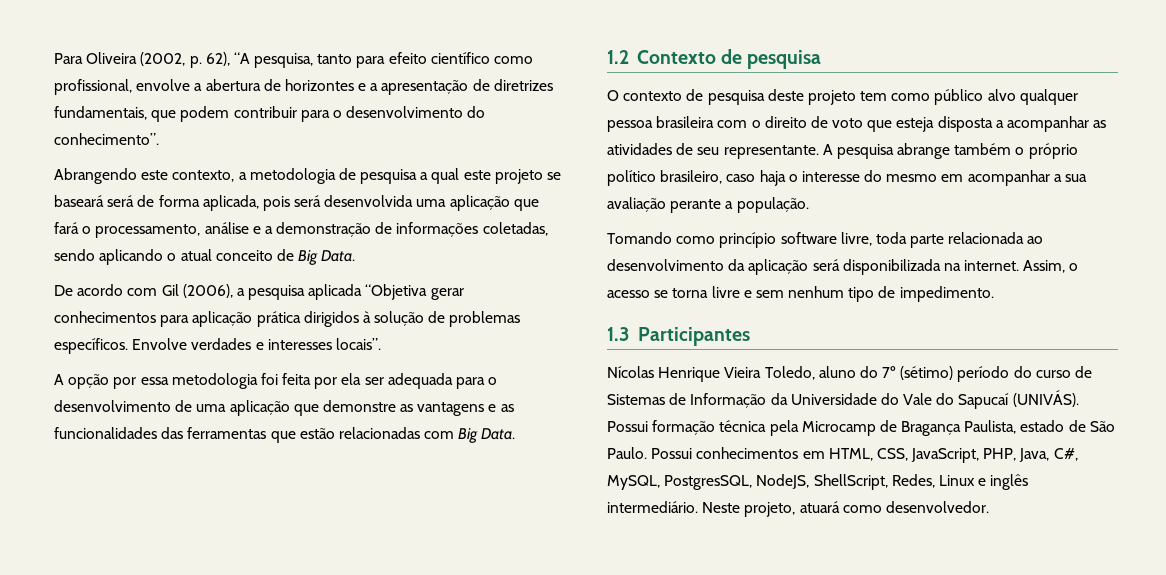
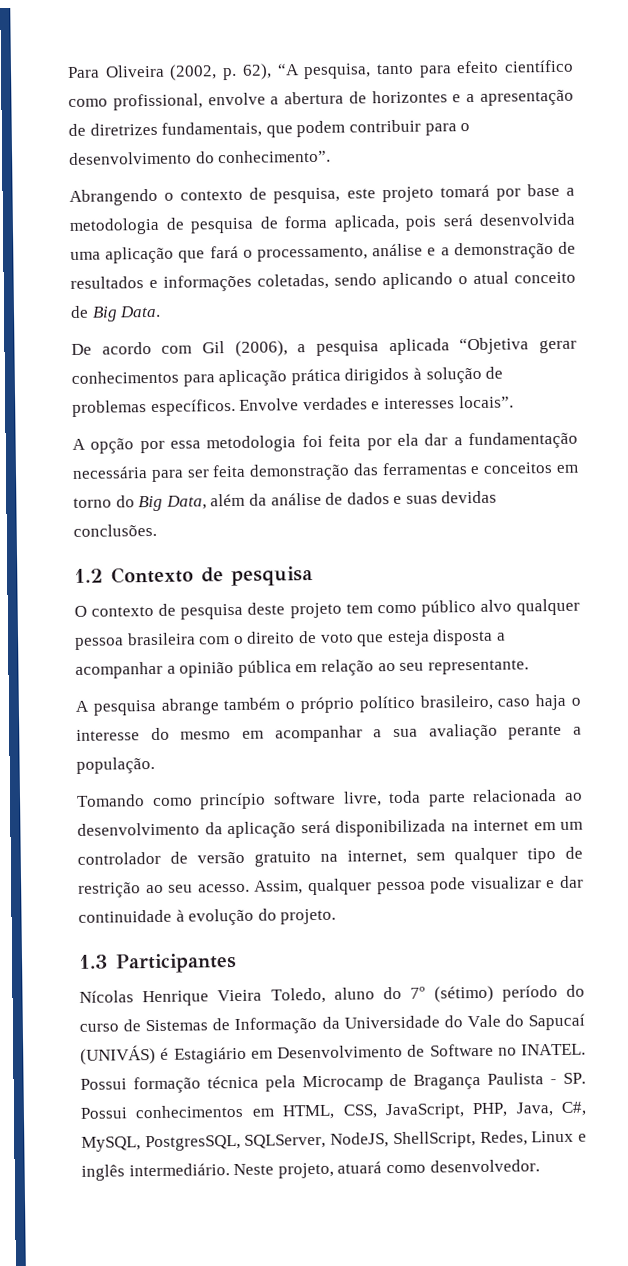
[141,168,562,184] [54,195,135,207] este contexto, a metodologia de pesquisa a qual este projeto se baseará será -> [164,183,576,204] [69,217,254,235] o contexto de pesquisa, este projeto tomará por base a metodologia de pesquisa
(393, 228) none -> [70,276,158,289] resultados e
[364,373,498,389] [54,400,514,416] [54,427,516,443] ser adequada para o desenvolvimento de uma aplicação que demonstre as vantagens e as funcionalidades das ferramentas que estão relacionadas com Big Data. -> [424,431,578,450] [72,462,579,483] [73,490,498,512] [73,523,157,537] dar a fundamentação necessária para ser feita demonstração das ferramentas e conceitos em torno do Big Data, além da análise de dados e suas devidas conclusões.
[1093,120,1107,128] [607,143,694,155] as atividades de -> [166,659,396,678] a opinião pública em relação ao
(819, 152) none -> (529, 667) //
[964,260,1079,273] [607,286,994,302] internet. Assim, o acesso se torna livre e sem nenhum tipo de impedimento. -> [473,819,583,832] [77,846,583,867] [78,875,585,898] [78,908,337,926] internet em um controlador de versão gratuito na internet, sem qualquer tipo de restrição ao seu acesso. Assim, qualquer pessoa pode visualizar e dar continuidade à evolução do projeto.
[1012,390,1079,407] (UNIVÁS). -> [80,1043,586,1065] (UNIVÁS) é Estagiário em Desenvolvimento de Software no INATEL.
[964,420,1115,434] [607,447,647,459] Paulista, estado de São Paulo. -> [487,1072,587,1085] Paulista - SP.
(753, 482) none -> [244,1133,327,1149] SQLServer,

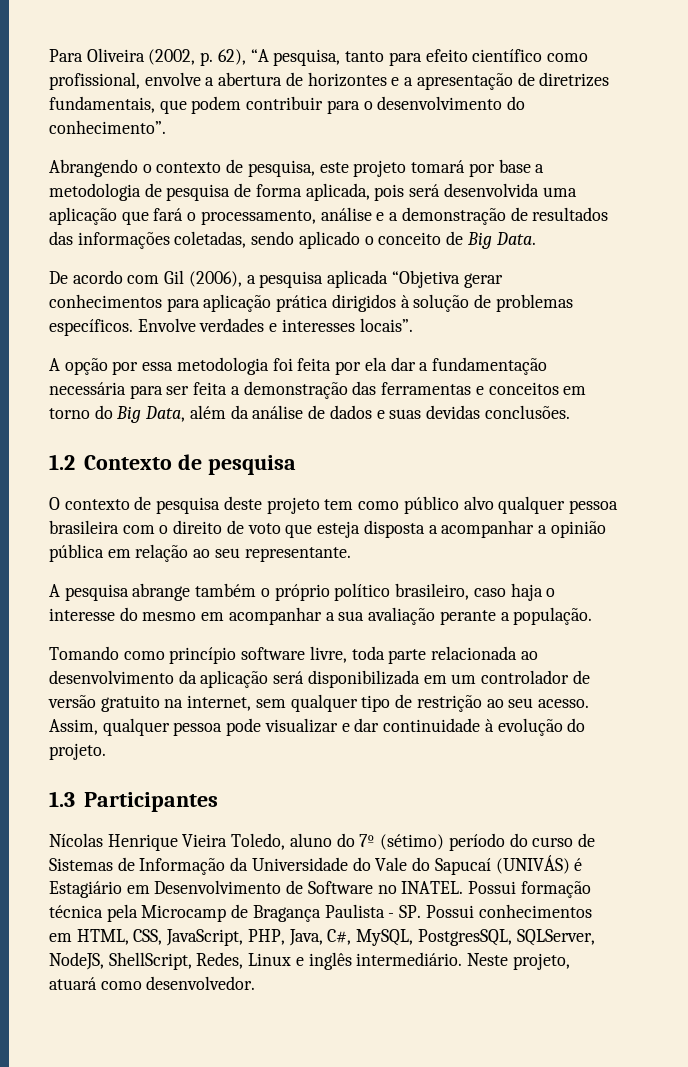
[149,279,158,289] e -> [49,231,73,245] das
[382,271,509,290] aplicando o atual -> [298,231,374,249] aplicado o
(247, 471) none -> [230,386,240,395] a
[450,819,529,832] na internet -> (420, 679) none

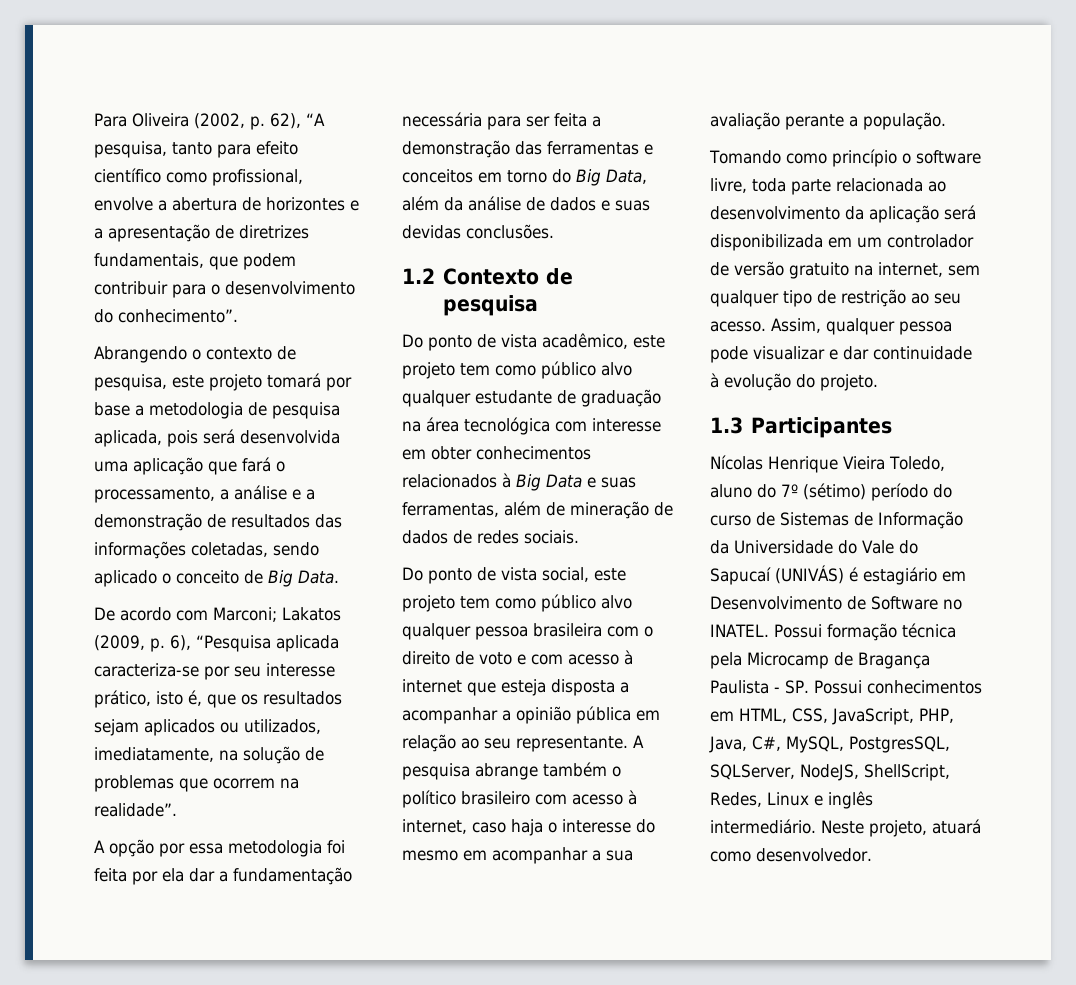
[234,183,302,197] de forma -> (340, 410) none
(316, 217) none -> [220,489,229,500] a
[164,270,503,288] [49,294,573,312] [49,318,413,336] Gil (2006), a pesquisa aplicada “Objetiva gerar conhecimentos para aplicação prática dirigidos à solução de problemas específicos. Envolve verdades e interesses locais”. -> [213,607,341,622] [94,635,339,652] [94,663,335,680] [94,690,342,708] [94,719,321,736] [94,746,324,764] [94,775,299,792] [94,803,177,817] Marconi; Lakatos (2009, p. 6), “Pesquisa aplicada caracteriza-se por seu interesse prático, isto é, que os resultados sejam aplicados ou utilizados, imediatamente, na solução de problemas que ocorrem na realidade”.
[49,496,262,514] O contexto de pesquisa deste -> [402,333,665,351] [402,361,632,379] [402,389,661,407] [402,417,661,435] [402,446,591,460] [402,473,636,491] [402,501,673,519] [402,530,579,544] [402,567,626,584] Do ponto de vista acadêmico, este projeto tem como público alvo qualquer estudante de graduação na área tecnológica com interesse em obter conhecimentos relacionados à Big Data e suas ferramentas, além de mineração de dados de redes sociais. // Do ponto de vista social, este
(281, 528) none -> [517,650,633,665] [402,679,462,693] e com acesso à internet
(351, 554) // -> (628, 744) none
[274,583,470,601] próprio político brasileiro, -> [402,790,637,808] [402,819,467,834] político brasileiro com acesso à internet,
(237, 655) none -> [901,153,911,164] o
[49,881,122,898] Estagiário -> [862,567,937,585] estagiário

